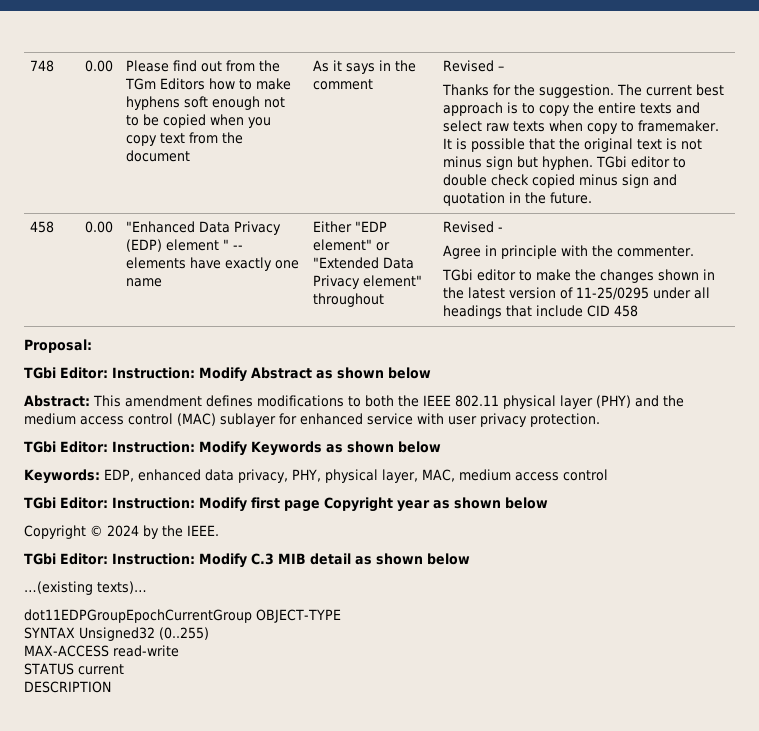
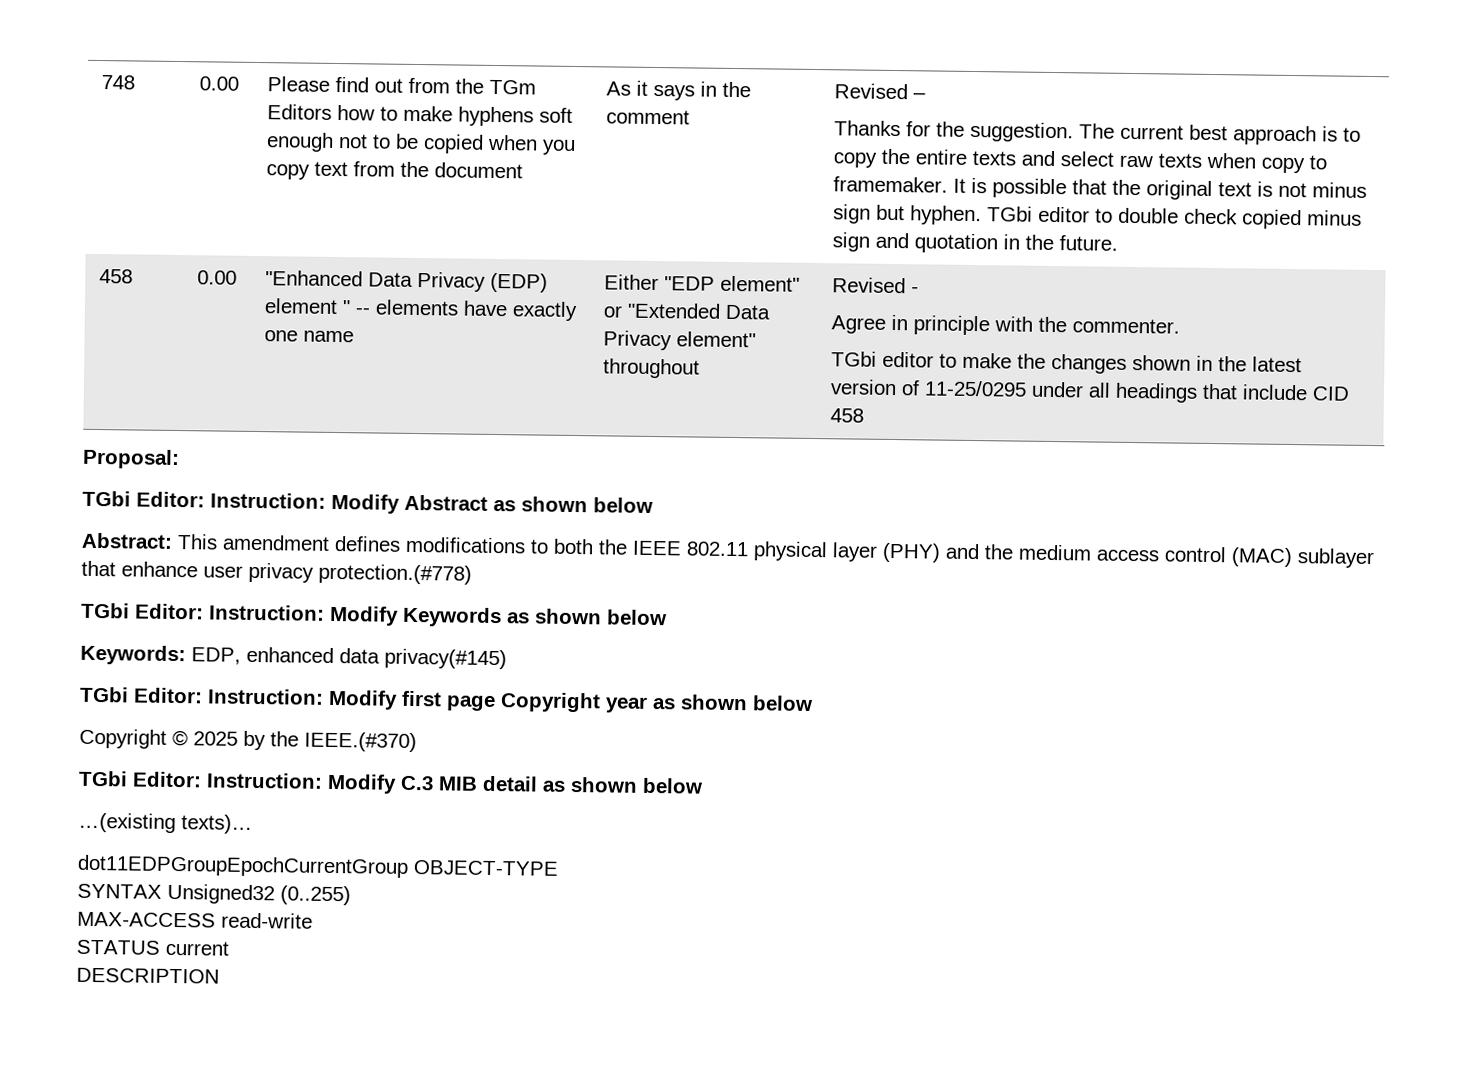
[279,413,444,425] for enhanced service with -> [81,560,198,578] that enhance
[530,413,600,427] protection. -> [318,563,472,585] protection.(#778)
[238,469,608,483] privacy, PHY, physical layer, MAC, medium access control -> [384,648,507,670] privacy(#145)
[107,525,139,537] 2024 -> [193,731,238,746] 2025
[187,525,219,536] IEEE. -> [304,731,417,753] IEEE.(#370)

